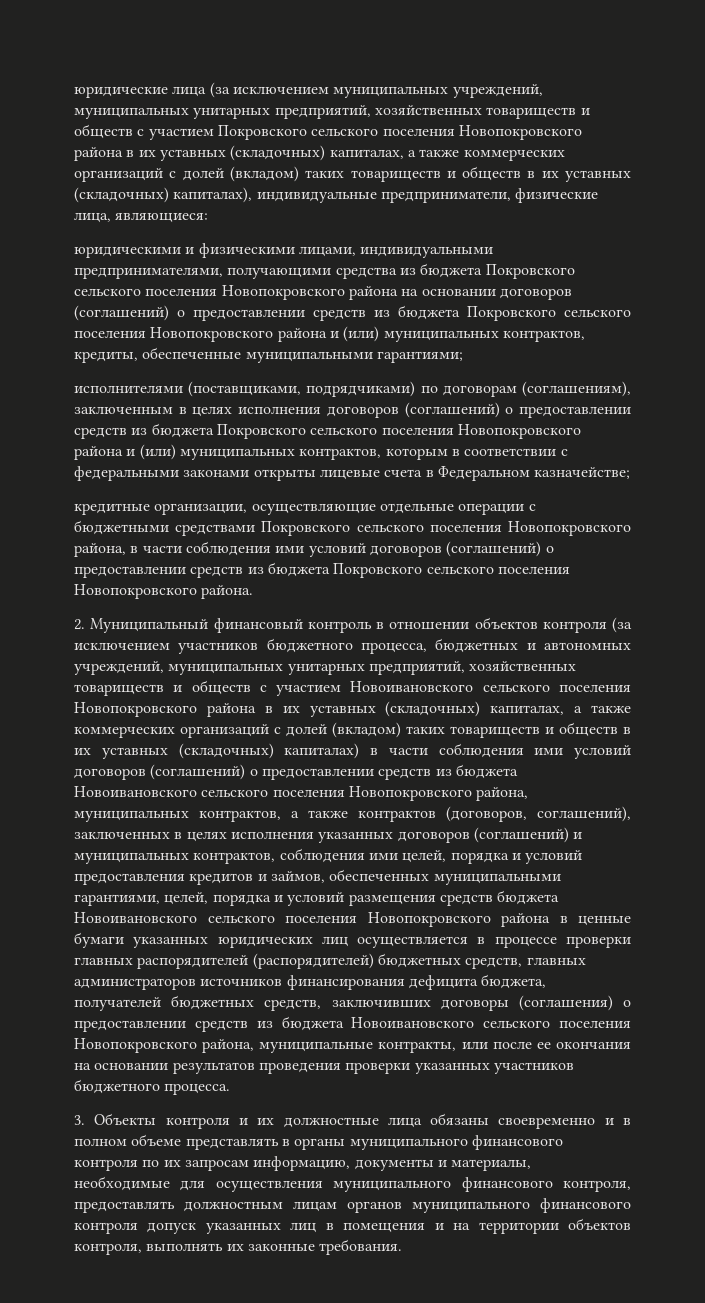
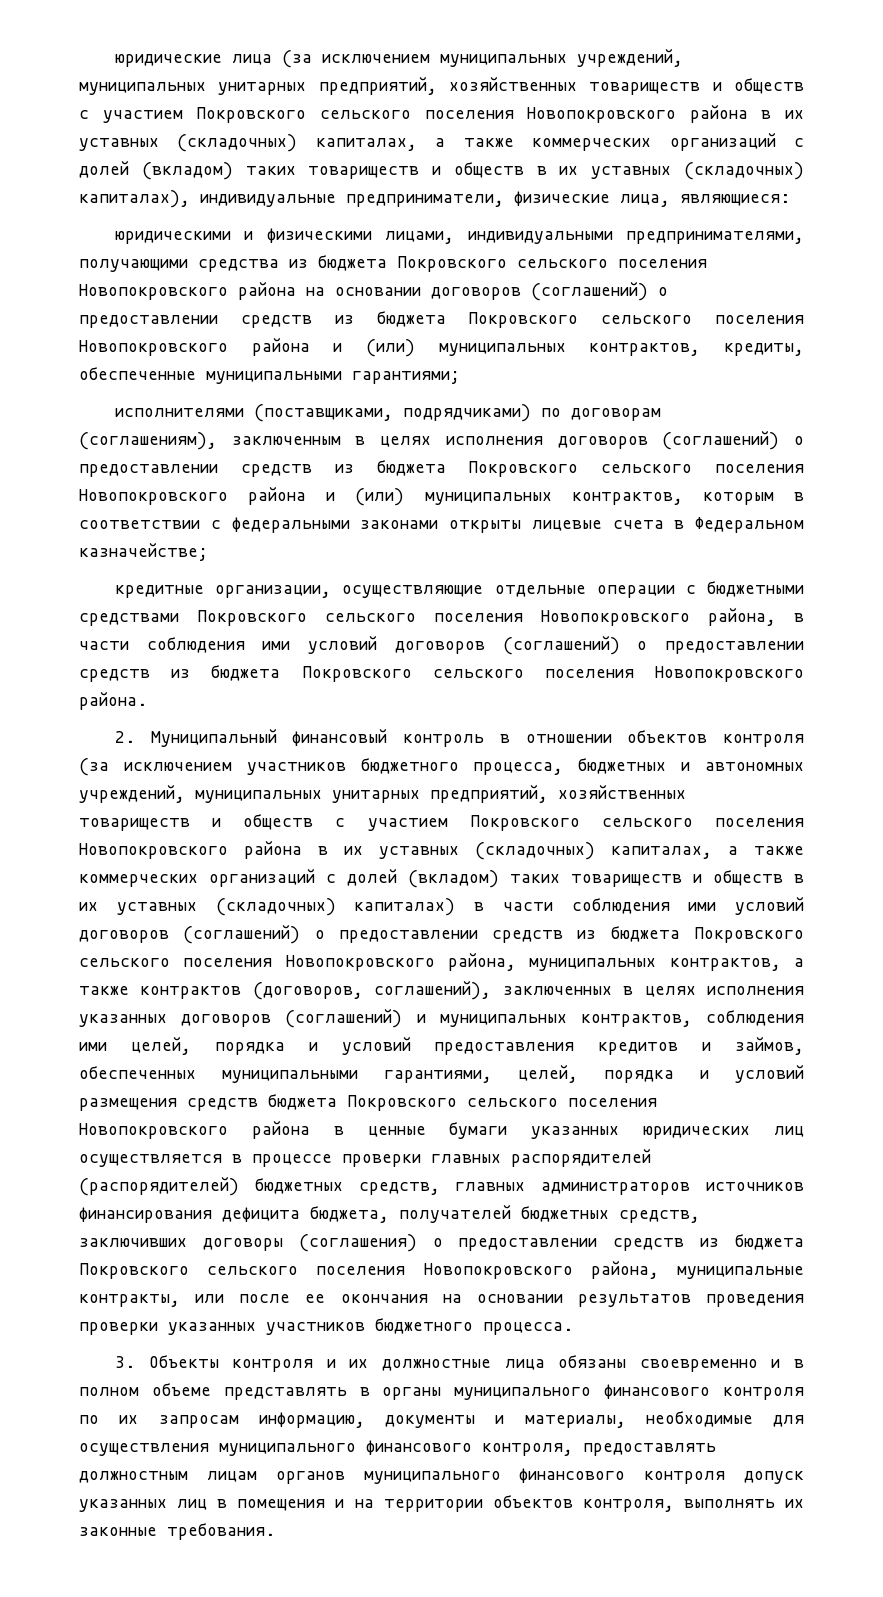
[350,681,474,692] Новоивановского -> [469,815,580,831] Покровского
[74,786,197,797] Новоивановского -> [694,927,804,943] Покровского
[74,912,197,923] Новоивановского -> [347,1095,457,1111] Покровского
[351,1017,475,1028] Новоивановского -> [79,1263,189,1279] Покровского

